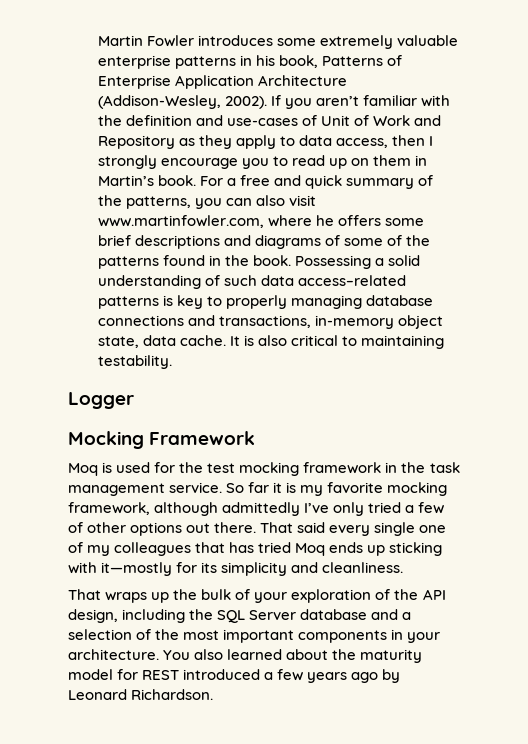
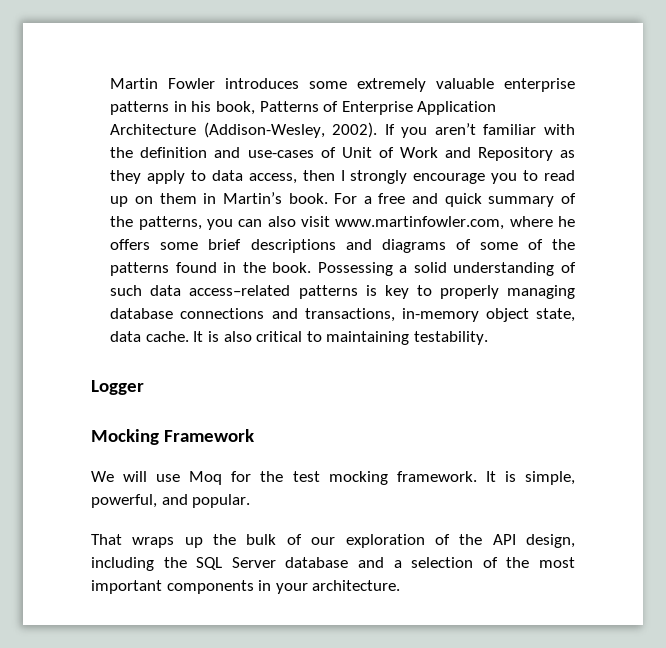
[68,462,460,476] [68,482,448,496] [68,502,445,516] [68,522,447,536] [68,542,443,556] [68,562,404,576] Moq is used for the test mocking framework in the task management service. So far it is my favorite mocking framework, although admittedly I’ve only tried a few of other options out there. That said every single one of my colleagues that has tried Moq ends up sticking with it—mostly for its simplicity and cleanliness. -> [91,471,575,485] [91,494,251,508] We will use Moq for the test mocking framework. It is simple, powerful, and popular.
[254,592,288,603] your -> [311,537,336,545] our
[163,649,423,663] [68,669,401,683] [68,689,214,700] You also learned about the maturity model for REST introduced a few years ago by Leonard Richardson. -> (401, 585) none

